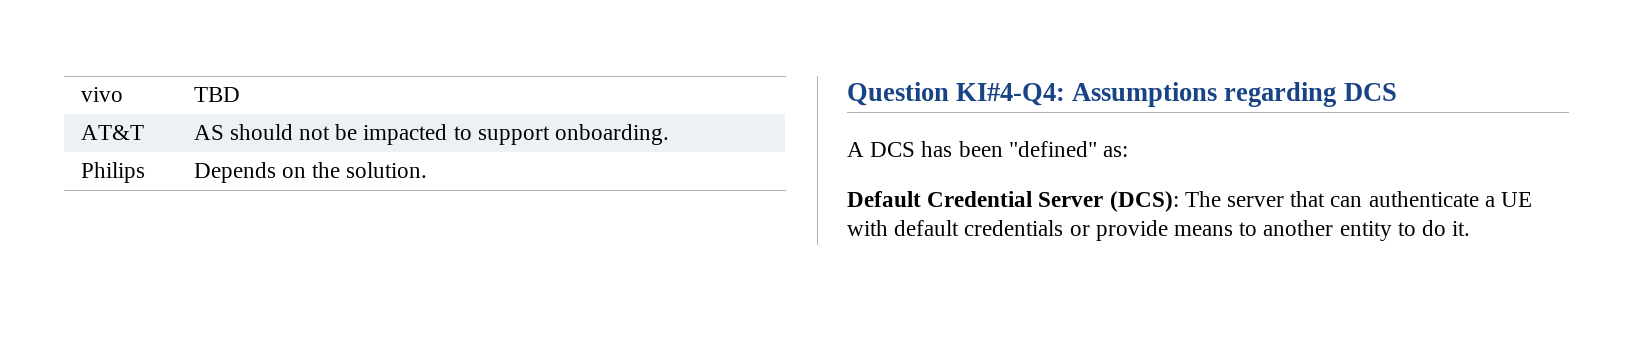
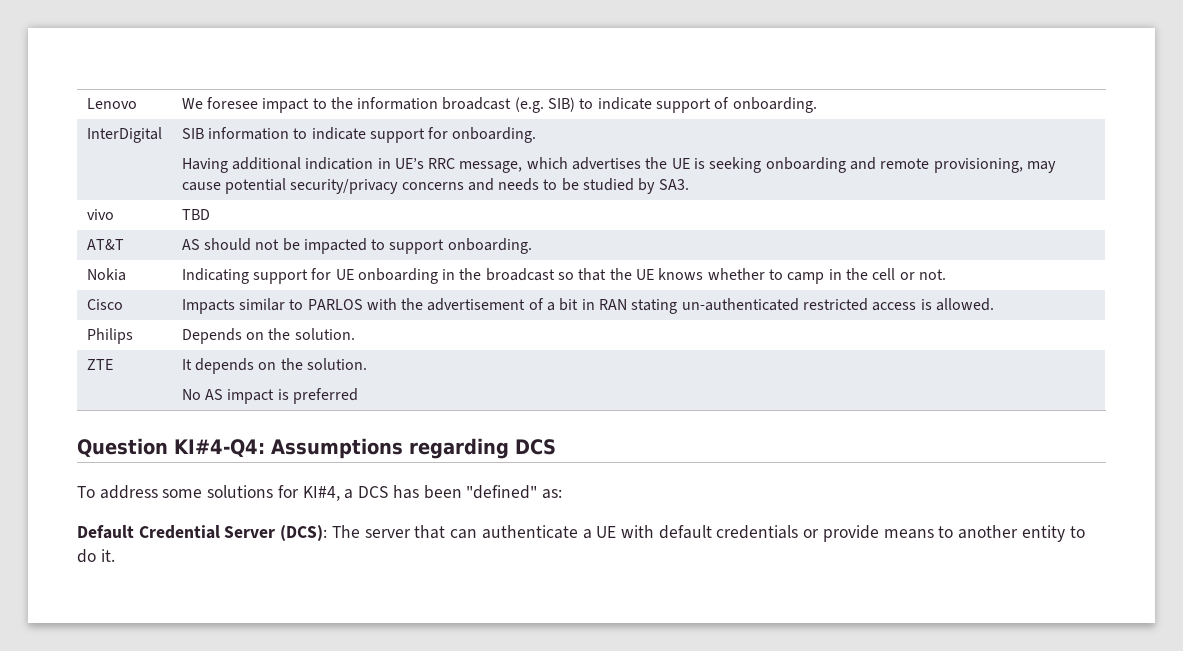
(80, 94) none -> [86,98,137,109] [181,97,817,113] [86,127,162,143] [181,127,537,143] [181,157,1056,173] [181,178,689,194] Lenovo | We foresee impact to the information broadcast (e.g. SIB) to indicate support of onboarding. // InterDigital | SIB information to indicate support for onboarding. // Having additional indication in UE’s RRC message, which advertises the UE is seeking onboarding and remote provisioning, may cause potential security/privacy concerns and needs to be studied by SA3. //
(670, 134) none -> [86,268,126,281] [181,268,946,284] [86,299,123,310] [181,298,994,314] // Nokia | Indicating support for UE onboarding in the broadcast so that the UE knows whether to camp in the cell or not. // Cisco | Impacts similar to PARLOS with the advertisement of a bit in RAN stating un-authenticated restricted access is allowed.
(428, 170) none -> [86,359,113,370] [181,358,367,374] [181,388,358,404] // ZTE | It depends on the solution. // No AS impact is preferred
[847,142,864,157] A -> [77,485,354,501] To address some solutions for KI#4, a

